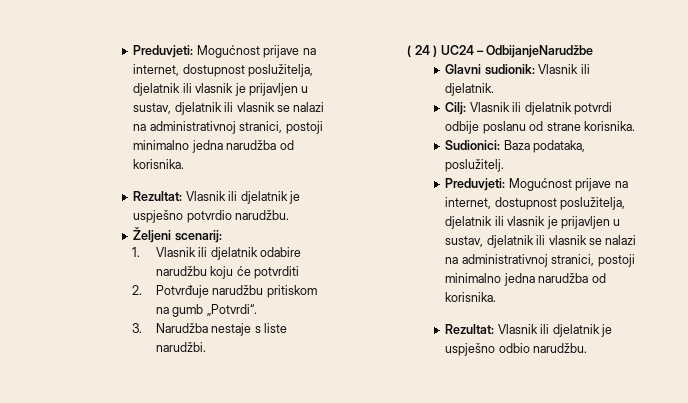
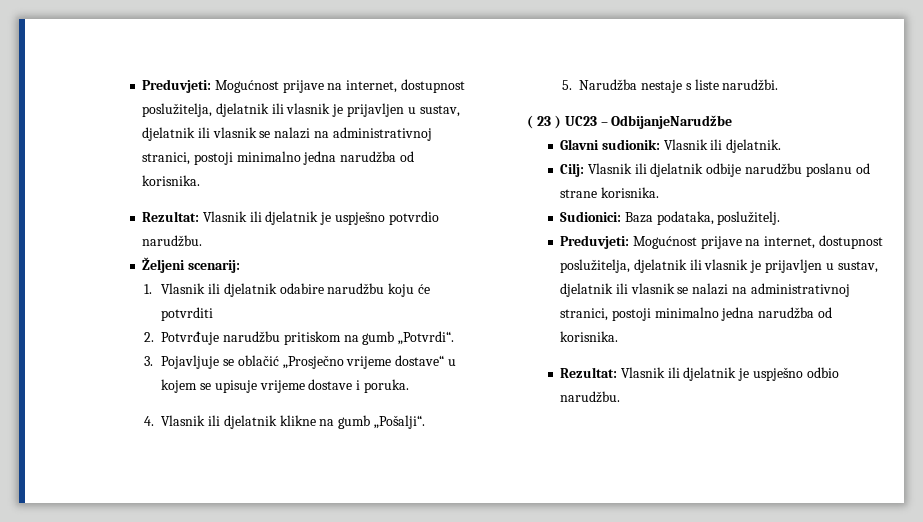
(142, 328) none -> [161,355,456,369] [161,379,409,393] [143,415,425,429] [561,80,572,90] Pojavljuje se oblačić „Prosječno vrijeme dostave“ u kojem se upisuje vrijeme dostave i poruka. // 4. Vlasnik ili djelatnik klikne na gumb „Pošalji“. // 5.
[414,45,474,57] 24 ) UC24 -> [537,115,597,129] 23 ) UC23
[573,102,612,115] [445,121,480,134] potvrdi odbije -> [706,163,803,177] odbije narudžbu

